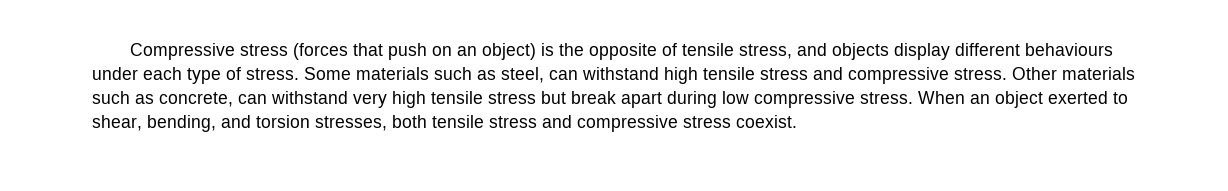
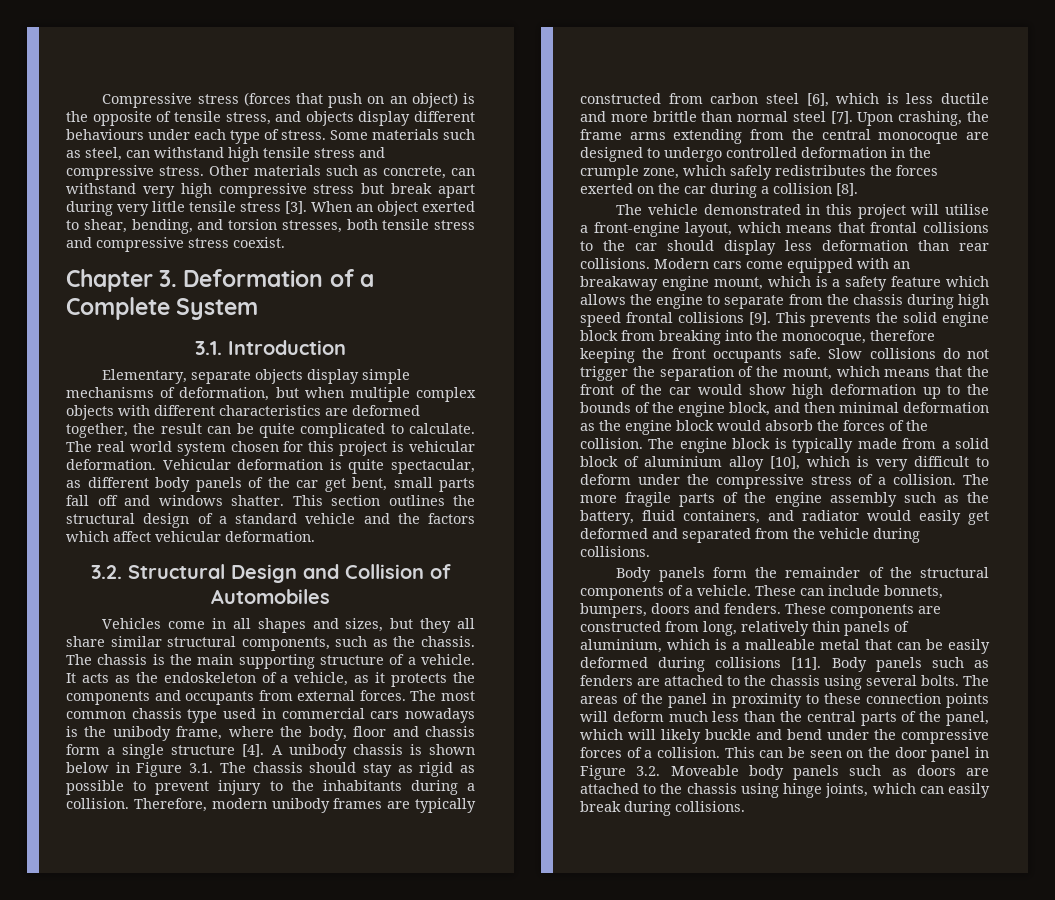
[431,91,483,104] tensile -> [218,183,307,198] compressive
[722,91,913,108] low compressive stress. -> [117,201,307,216] very little tensile stress [3].
(797, 121) none -> [66,269,374,292] [66,297,259,320] [195,340,346,355] [102,369,411,384] [66,387,476,402] [66,405,420,420] [66,423,475,438] [66,441,476,456] [66,459,476,474] [66,477,475,492] [66,495,475,506] [66,513,475,528] [66,531,315,542] [91,564,451,583] [211,589,330,604] [102,618,476,633] [66,636,475,651] [66,654,475,669] [66,672,476,687] [66,690,475,705] [66,708,475,723] [66,726,476,741] [66,744,475,759] [66,762,475,777] [66,780,475,795] [66,798,476,813] [580,93,989,107] [580,111,989,126] [580,129,989,144] [580,147,931,162] [580,165,938,180] [580,183,858,198] [616,204,989,219] [580,222,989,237] [580,240,989,255] [580,258,910,273] [580,276,989,291] [580,294,989,309] [580,312,989,327] [580,330,935,345] [580,348,989,363] [580,366,989,381] [580,384,989,399] [580,402,989,417] [580,420,928,435] [580,438,990,453] [580,456,989,471] [580,474,989,489] [580,492,989,507] [580,510,989,525] [580,528,920,543] [580,546,650,557] [616,567,989,582] [580,585,943,600] [580,603,941,618] [580,621,909,636] [580,639,990,654] [580,657,989,672] [580,675,989,690] [580,693,989,708] [580,711,990,726] [580,729,989,744] [580,747,989,762] [580,765,989,780] [580,783,990,798] [580,801,745,816] // Chapter 3. Deformation of a Complete System // 3.1. Introduction // Elementary, separate objects display simple mechanisms of deformation, but when multiple complex objects with different characteristics are deformed together, the result can be quite complicated to calculate. The real world system chosen for this project is vehicular deformation. Vehicular deformation is quite spectacular, as different body panels of the car get bent, small parts fall off and windows shatter. This section outlines the structural design of a standard vehicle and the factors which affect vehicular deformation. // 3.2. Structural Design and Collision of Automobiles // Vehicles come in all shapes and sizes, but they all share similar structural components, such as the chassis. The chassis is the main supporting structure of a vehicle. It acts as the endoskeleton of a vehicle, as it protects the components and occupants from external forces. The most common chassis type used in commercial cars nowadays is the unibody frame, where the body, floor and chassis form a single structure [4]. A unibody chassis is shown below in Figure 3.1. The chassis should stay as rigid as possible to prevent injury to the inhabitants during a collision. Therefore, modern unibody frames are typically constructed from carbon steel [6], which is less ductile and more brittle than normal steel [7]. Upon crashing, the frame arms extending from the central monocoque are designed to undergo controlled deformation in the crumple zone, which safely redistributes the forces exerted on the car during a collision [8]. // The vehicle demonstrated in this project will utilise a front-engine layout, which means that frontal collisions to the car should display less deformation than rear collisions. Modern cars come equipped with an breakaway engine mount, which is a safety feature which allows the engine to separate from the chassis during high speed frontal collisions [9]. This prevents the solid engine block from breaking into the monocoque, therefore keeping the front occupants safe. Slow collisions do not trigger the separation of the mount, which means that the front of the car would show high deformation up to the bounds of the engine block, and then minimal deformation as the engine block would absorb the forces of the collision. The engine block is typically made from a solid block of aluminium alloy [10], which is very difficult to deform under the compressive stress of a collision. The more fragile parts of the engine assembly such as the battery, fluid containers, and radiator would easily get deformed and separated from the vehicle during collisions. // Body panels form the remainder of the structural components of a vehicle. These can include bonnets, bumpers, doors and fenders. These components are constructed from long, relatively thin panels of aluminium, which is a malleable metal that can be easily deformed during collisions [11]. Body panels such as fenders are attached to the chassis using several bolts. The areas of the panel in proximity to these connection points will deform much less than the central parts of the panel, which will likely buckle and bend under the compressive forces of a collision. This can be seen on the door panel in Figure 3.2. Moveable body panels such as doors are attached to the chassis using hinge joints, which can easily break during collisions.

